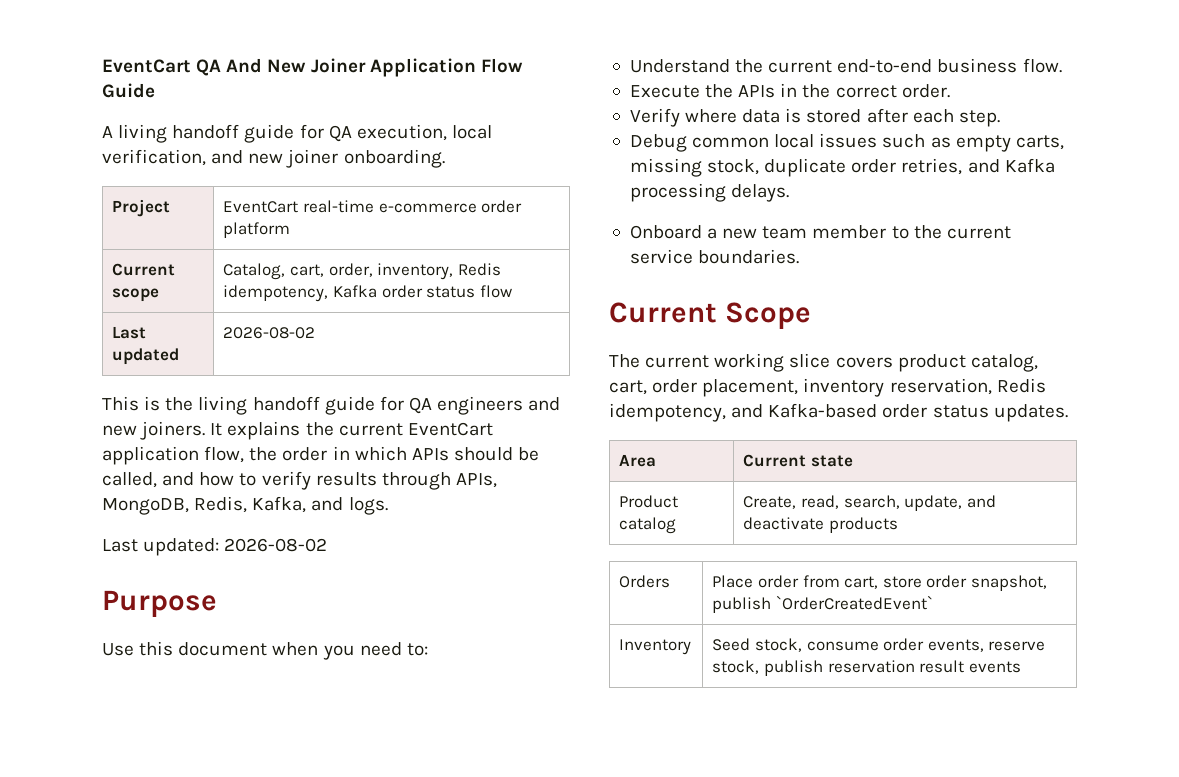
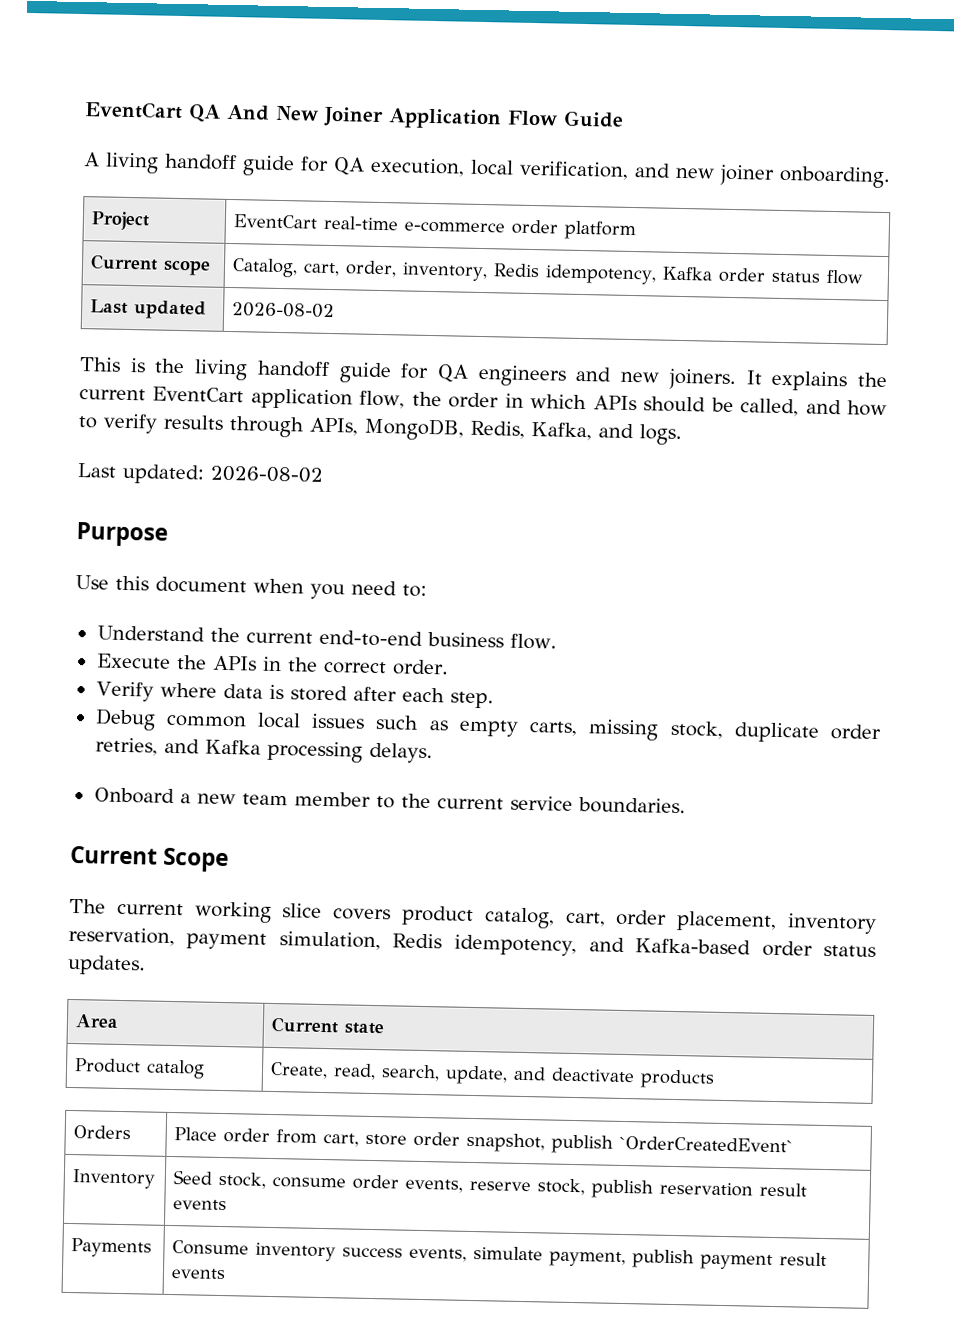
(992, 386) none -> [186,931,381,951] payment simulation,
(1021, 667) none -> [71,1238,153,1258] [172,1240,828,1271] [171,1268,227,1280] // Payments | Consume inventory success events, simulate payment, publish payment result events

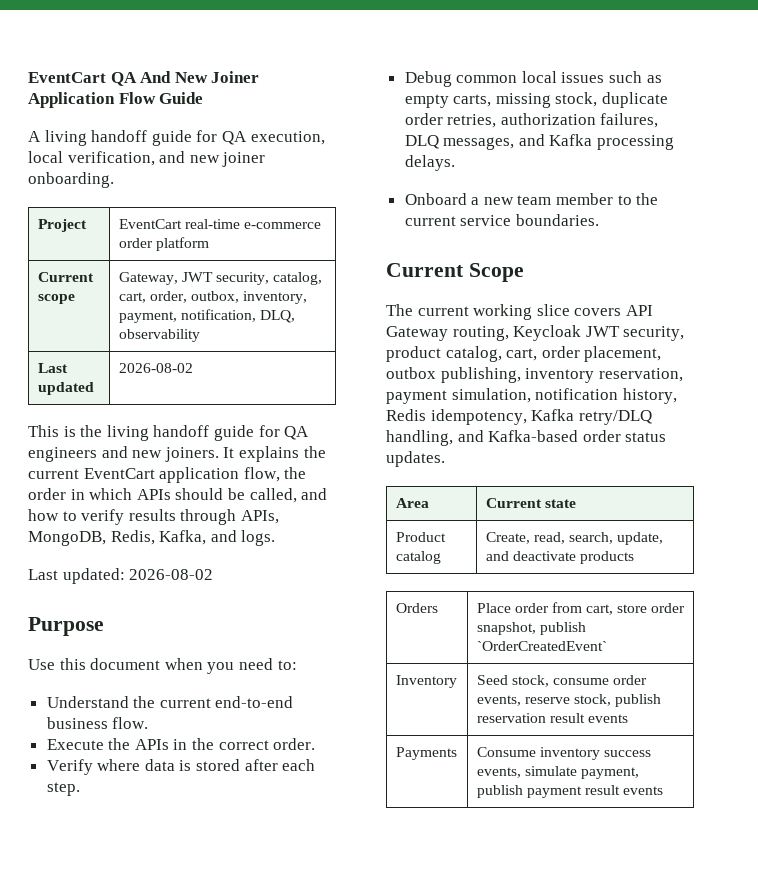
[232,258,865,285] Catalog, cart, order, inventory, Redis idempotency, Kafka order status flow -> [118,272,323,285] [118,291,308,304] [118,309,295,323] [118,329,200,342] Gateway, JWT security, catalog, cart, order, outbox, inventory, payment, notification, DLQ, observability
(158, 746) none -> [500,113,659,128] [404,135,515,150] authorization failures, DLQ messages,
(392, 914) none -> [625,305,653,316] [386,325,685,341] API Gateway routing, Keycloak JWT security,
(778, 922) none -> [386,367,521,383] outbox publishing,
[392,933,578,957] Redis idempotency, -> [535,388,677,404] [386,409,652,425] [386,430,453,446] notification history, Redis idempotency, Kafka retry/DLQ handling,

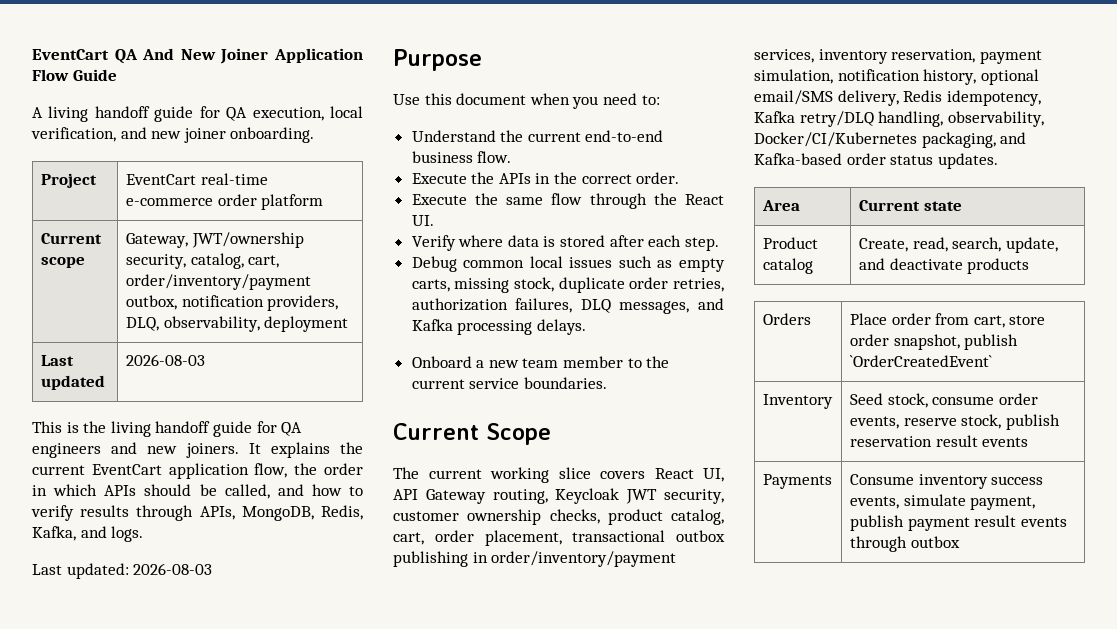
[181,272,213,282] JWT -> [191,232,304,248] JWT/ownership
[149,291,308,304] [118,309,295,323] [118,329,200,342] order, outbox, inventory, payment, notification, DLQ, observability -> [125,274,311,290] [125,295,339,311] [125,316,349,332] order/inventory/payment outbox, notification providers, DLQ, observability, deployment
[118,363,193,373] 2026-08-02 -> [125,354,205,366] 2026-08-03
[129,569,214,580] 2026-08-02 -> [133,563,213,575] 2026-08-03
(316, 744) none -> [411,193,724,209] [411,215,434,226] // Execute the same flow through the React UI.
(622, 312) none -> [654,468,724,482] React UI,
(685, 333) none -> [393,509,600,525] customer ownership checks,
[386,367,521,383] outbox publishing, -> [572,530,725,542] [393,551,677,567] [754,49,814,63] transactional outbox publishing in order/inventory/payment services,
(677, 396) none -> [980,69,1039,85] [754,90,899,106] optional email/SMS delivery,
(453, 438) none -> [947,111,1044,127] [754,132,996,148] observability, Docker/CI/Kubernetes packaging,
(664, 790) none -> [849,536,960,552] through outbox

